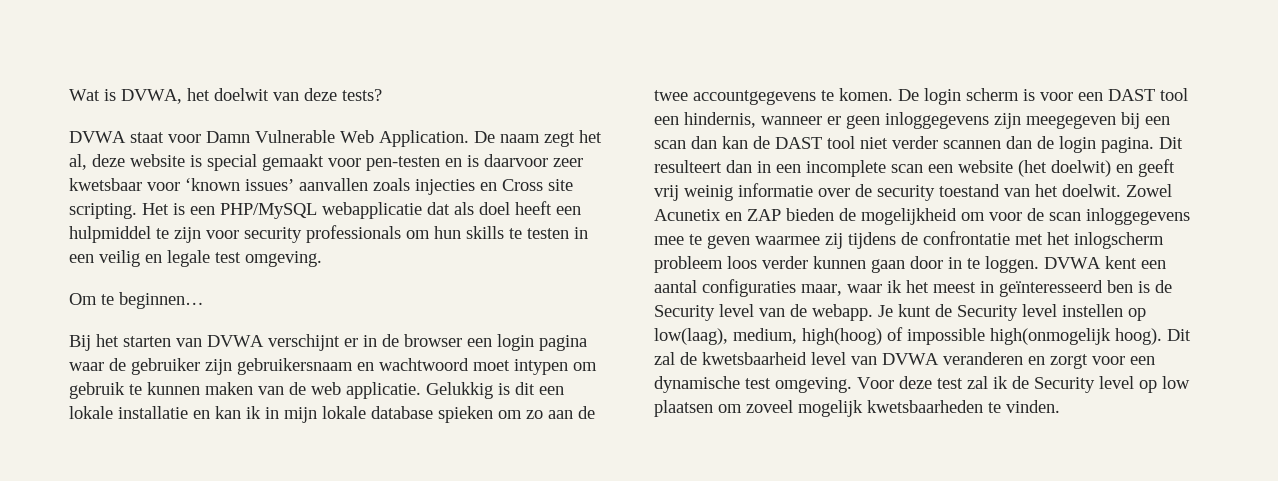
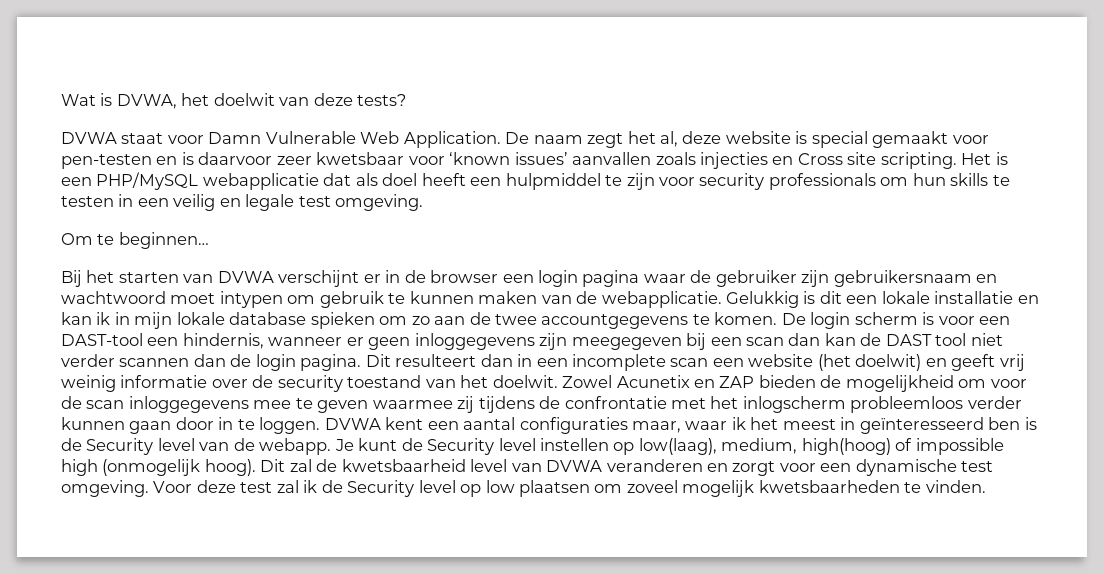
[311,382,421,399] web applicatie. -> [601,291,722,308] webapplicatie.
[1108,88,1188,101] DAST tool -> [61,333,143,346] DAST-tool
[654,256,757,273] probleem loos -> [850,396,964,413] probleemloos
[990,328,1111,345] high(onmogelijk -> [61,459,201,476] high (onmogelijk

